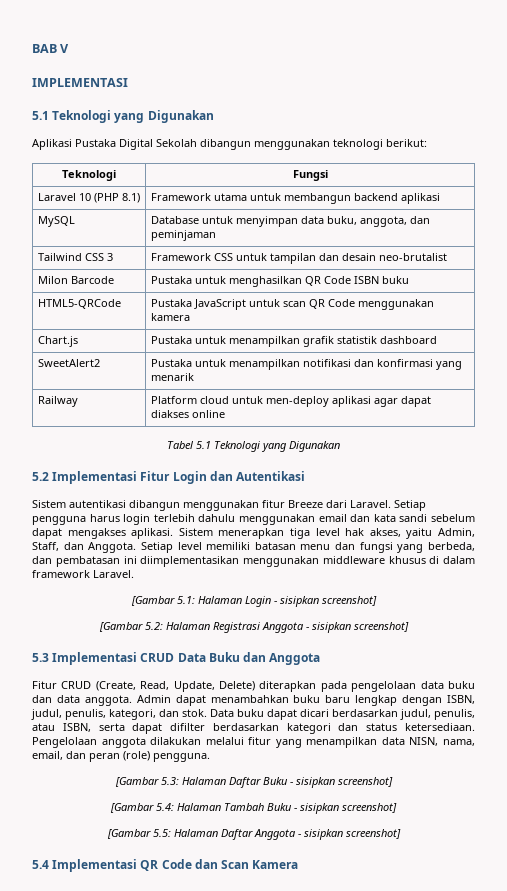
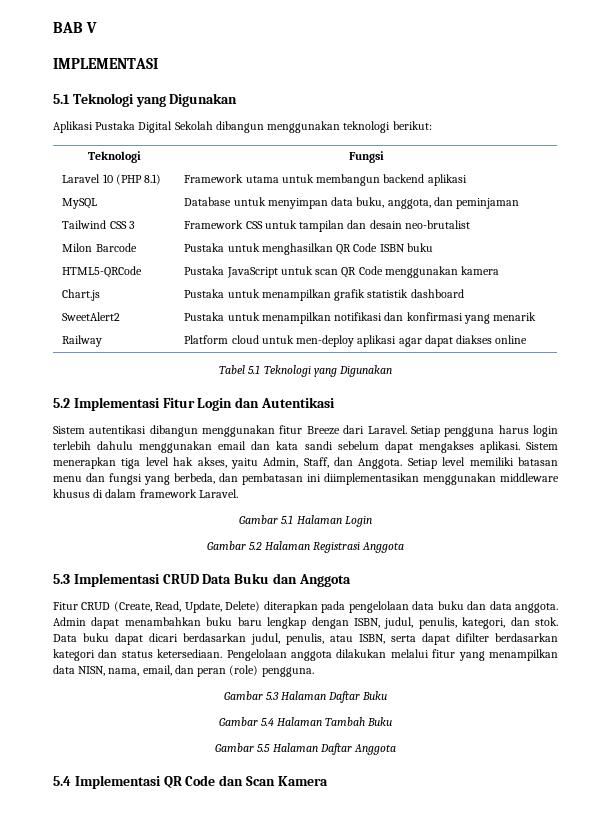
[130,596,195,606] [Gambar 5.1: -> [239,515,294,524] Gambar 5.1
[273,596,377,607] [98,622,163,632] - sisipkan screenshot] // [Gambar 5.2: -> [206,541,262,550] // Gambar 5.2
[305,622,409,633] - sisipkan screenshot] -> (405, 547) none
[114,777,179,787] [Gambar 5.3: -> [223,691,279,700] Gambar 5.3
[289,777,393,788] [110,803,397,814] [106,829,171,839] - sisipkan screenshot] // [Gambar 5.4: Halaman Tambah Buku - sisipkan screenshot] // [Gambar 5.5: -> [218,717,393,726] [215,743,271,752] // Gambar 5.4 Halaman Tambah Buku // Gambar 5.5
[297,829,401,840] - sisipkan screenshot] -> (396, 749) none

